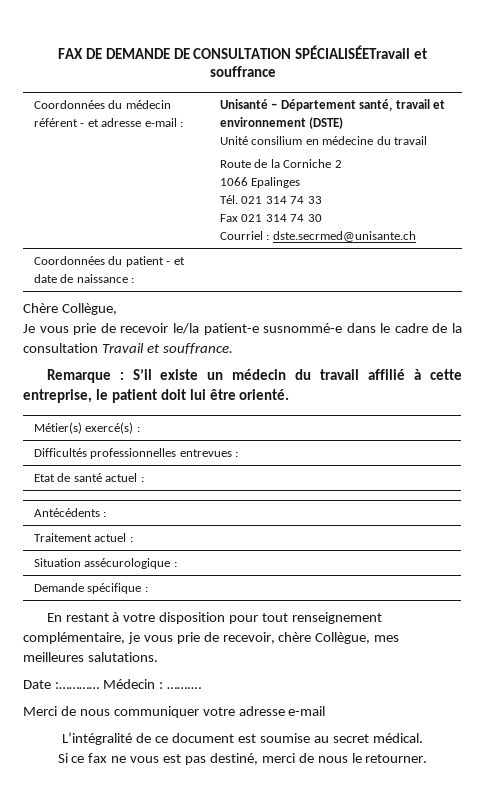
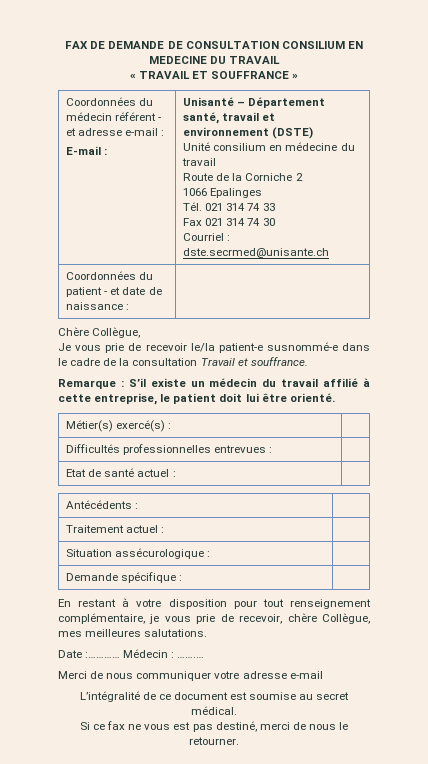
[295,45,428,59] [209,66,276,77] SPÉCIALISÉETravail et souffrance -> [281,41,363,49] [148,56,281,64] [129,71,299,79] CONSILIUM EN MEDECINE DU TRAVAIL // « TRAVAIL ET SOUFFRANCE »
(184, 124) none -> [66,146,108,155] // E-mail :

